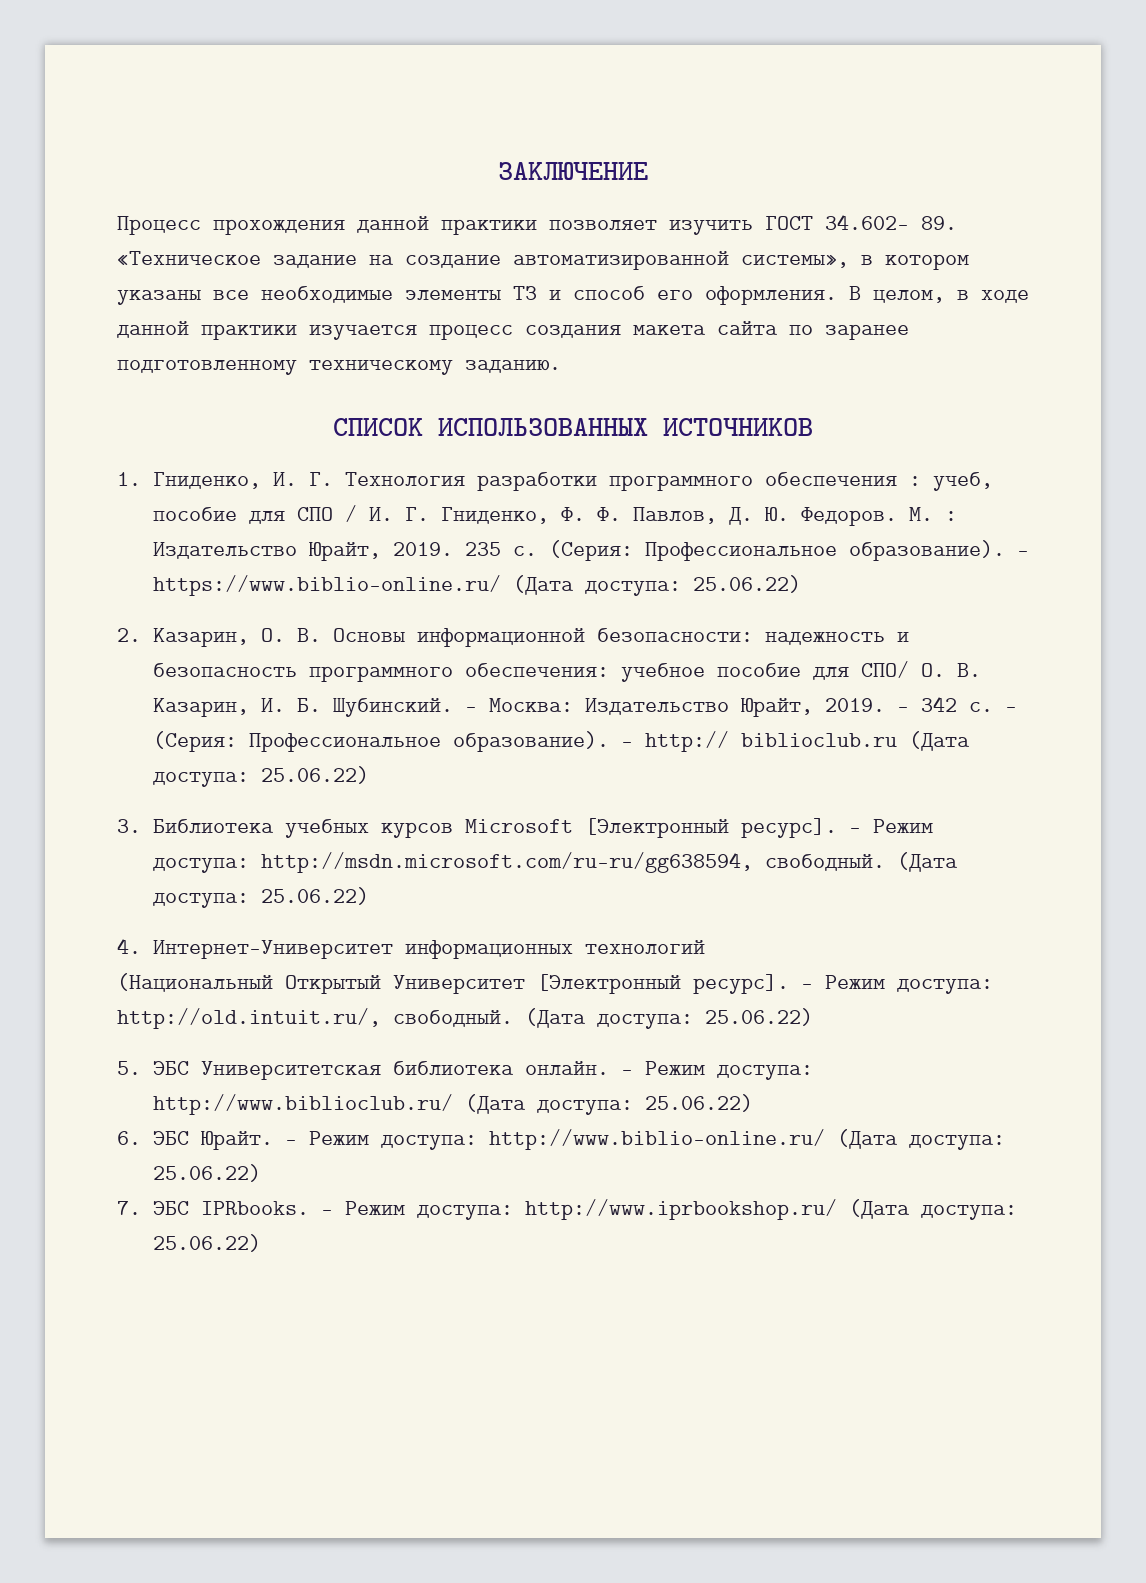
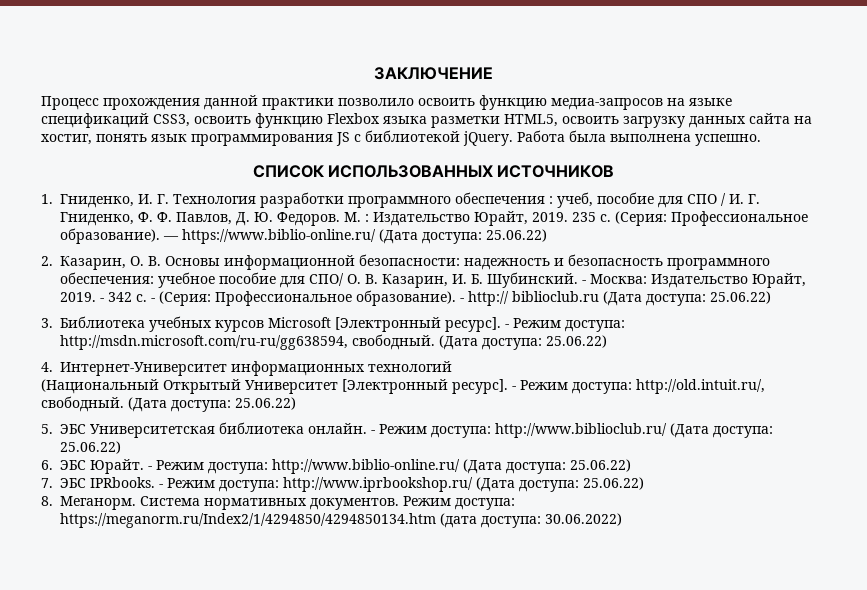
[549,214,957,235] [117,251,969,270] [117,286,1029,305] [117,321,909,340] [117,359,561,375] позволяет изучить ГОСТ 34.602- 89. «Техническое задание на создание автоматизированной системы», в котором указаны все необходимые элементы ТЗ и способ его оформления. В целом, в ходе данной практики изучается процесс создания макета сайта по заранее подготовленному техническому заданию. -> [338,95,732,110] [41,113,812,128] [41,130,761,146] позволило освоить функцию медиа-запросов на языке спецификаций CSS3, освоить функцию Flexbox языка разметки HTML5, освоить загрузку данных сайта на хостиг, понять язык программирования JS с библиотекой jQuery. Работа была выполнена успешно.
(261, 1243) none -> [41,496,516,510] [60,513,623,528] // 8. Меганорм. Система нормативных документов. Режим доступа: https://meganorm.ru/Index2/1/4294850/4294850134.htm (дата доступа: 30.06.2022)

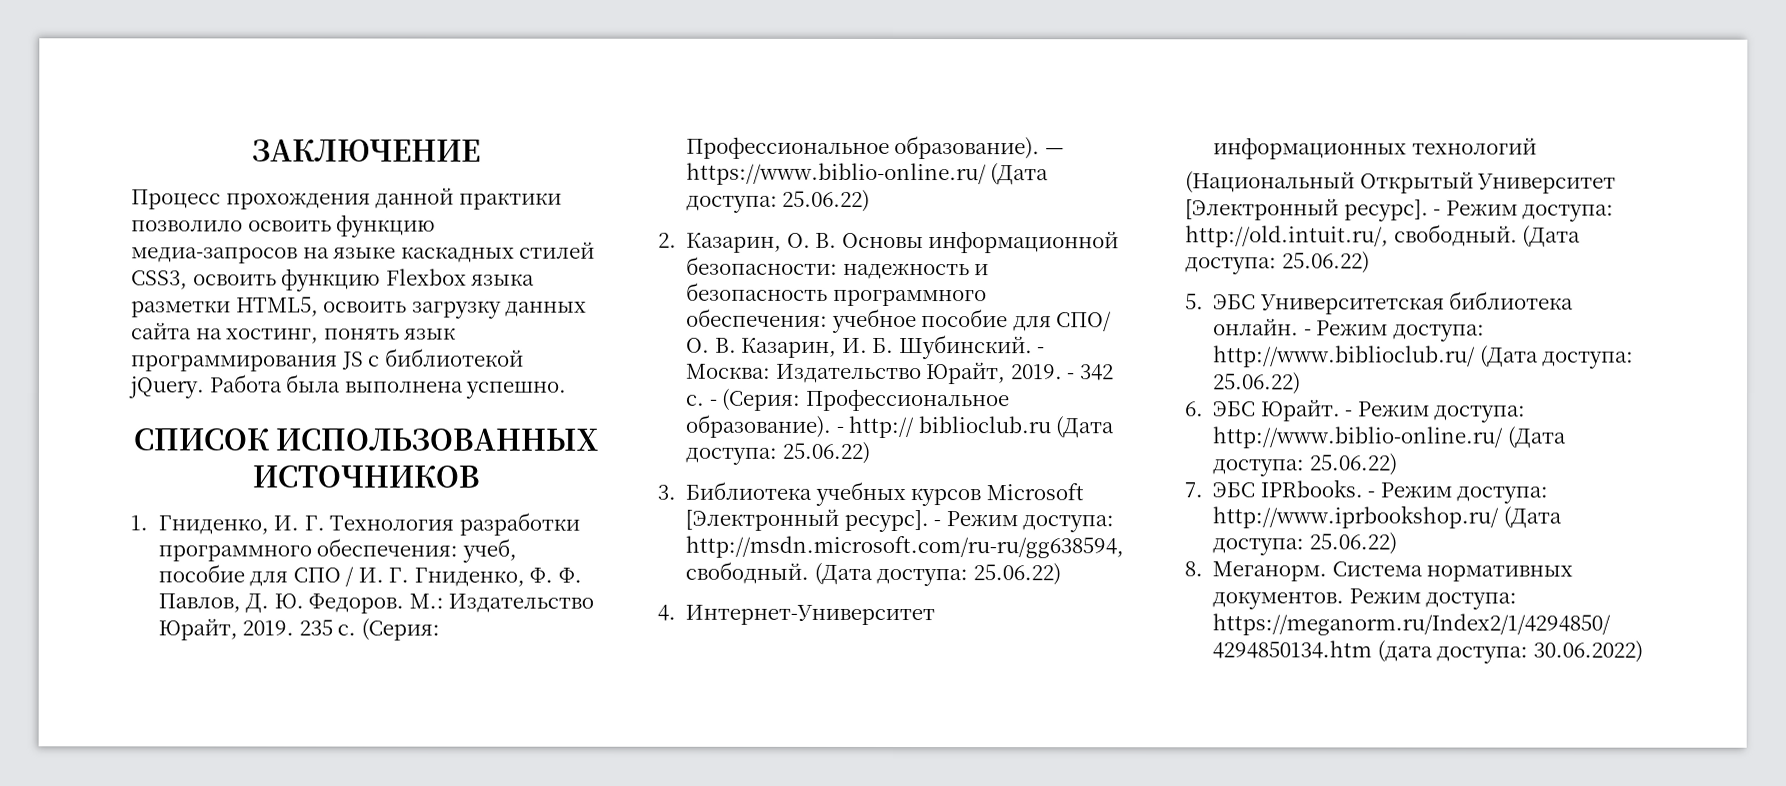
[41,113,149,128] спецификаций -> [400,241,596,263] каскадных стилей
[41,134,92,145] хостиг, -> [226,328,320,344] хостинг,
[455,192,554,204] обеспечения : -> [316,538,459,557] обеспечения:
[344,212,370,222] М. : -> [408,593,444,609] М.:

